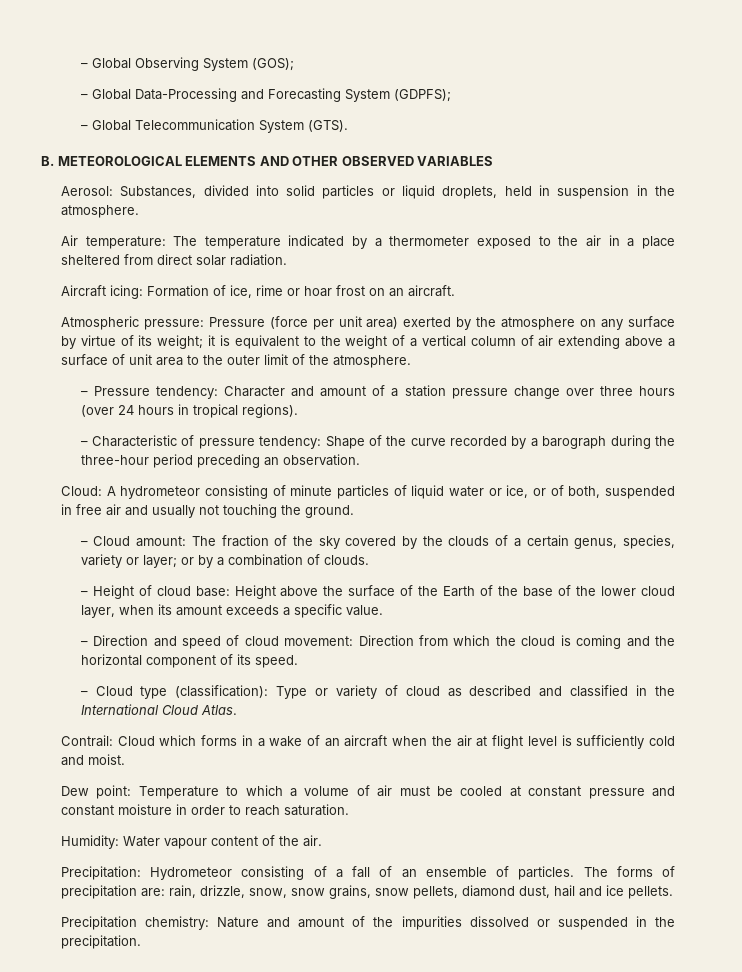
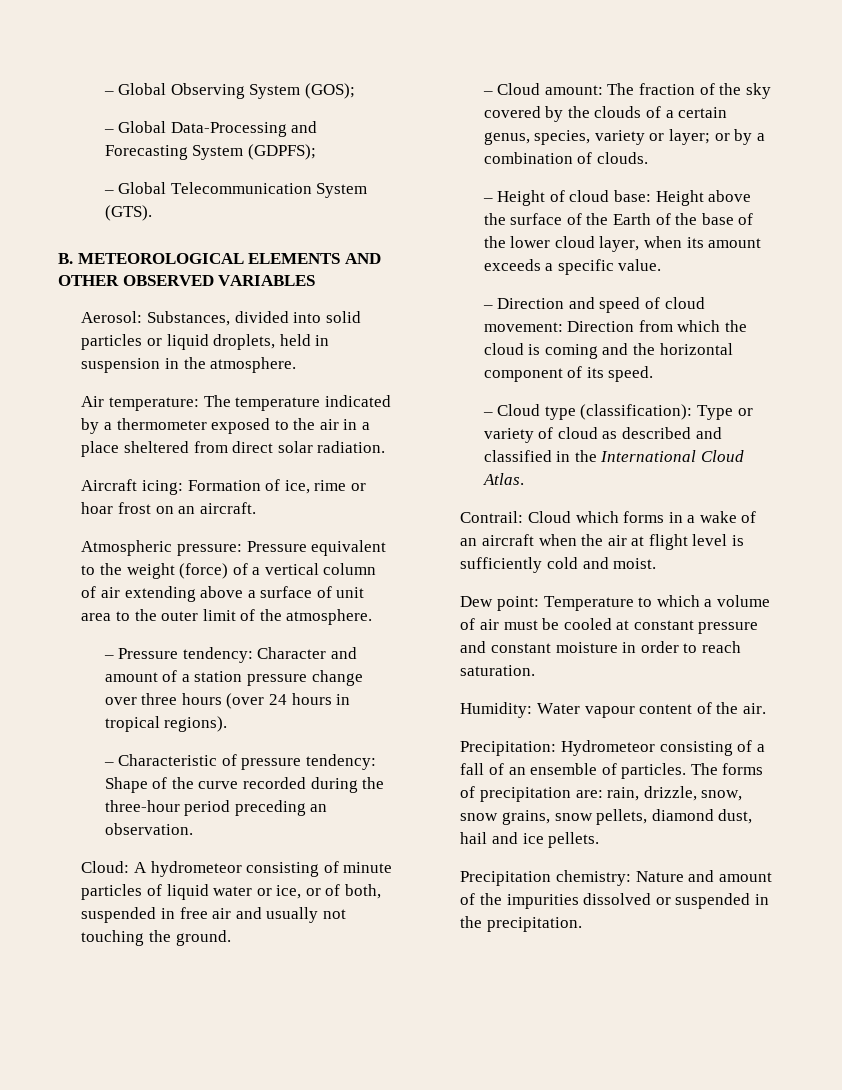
[269,316,675,330] [60,335,230,349] (force per unit area) exerted by the atmosphere on any surface by virtue of its weight; it is -> (307, 546) none
(388, 342) none -> [179,563,229,579] (force)
[511,436,607,449] by a barograph -> (307, 783) none

